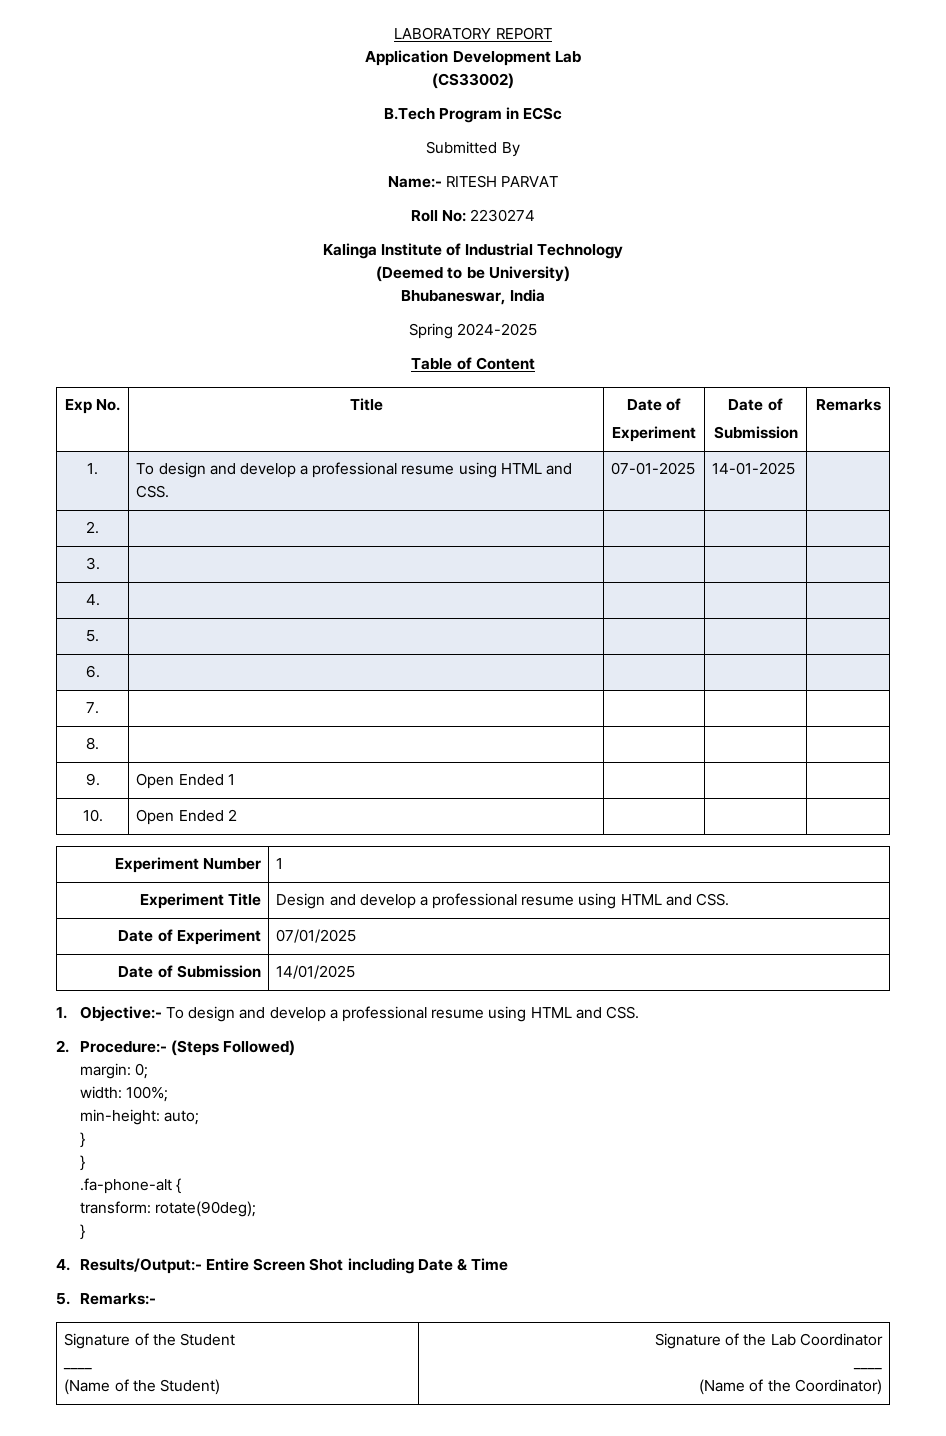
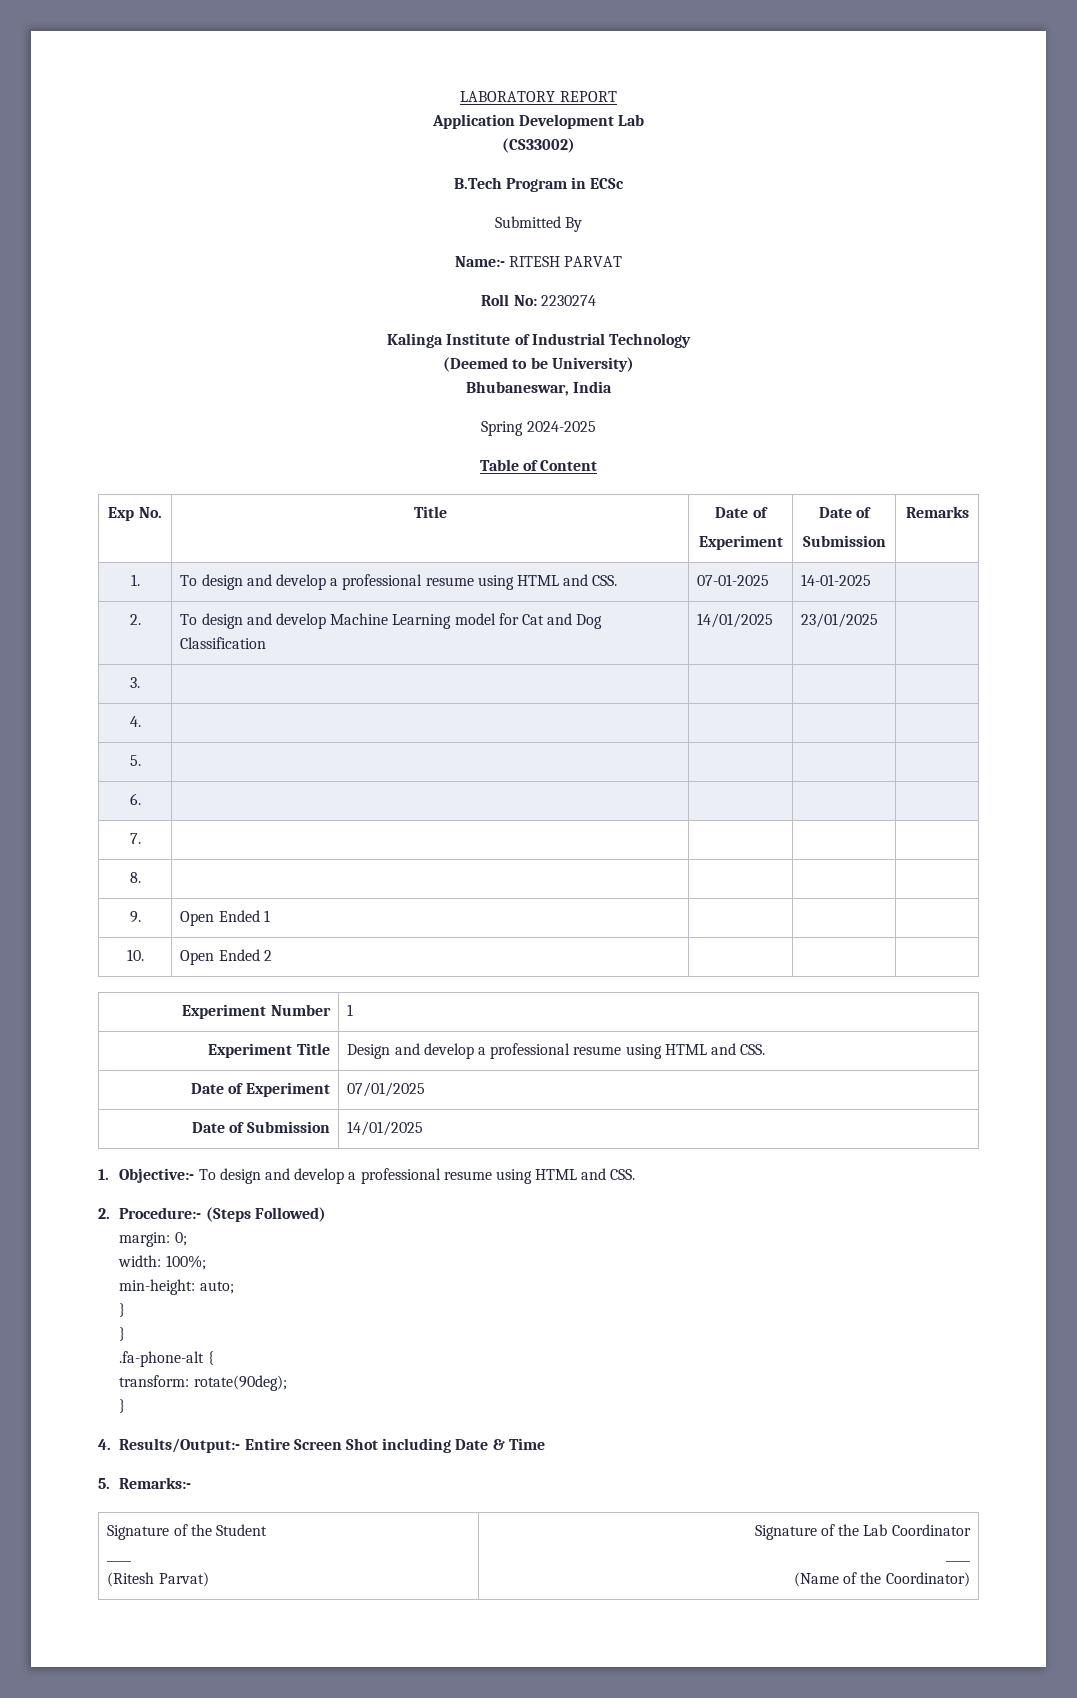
(99, 527) | | -> [180,613,603,629] [180,637,267,649] [697,613,774,628] [801,613,879,628] To design and develop Machine Learning model for Cat and Dog Classification | 14/01/2025 | 23/01/2025
[64,1379,220,1395] (Name of the Student) -> [107,1572,209,1587] (Ritesh Parvat)

